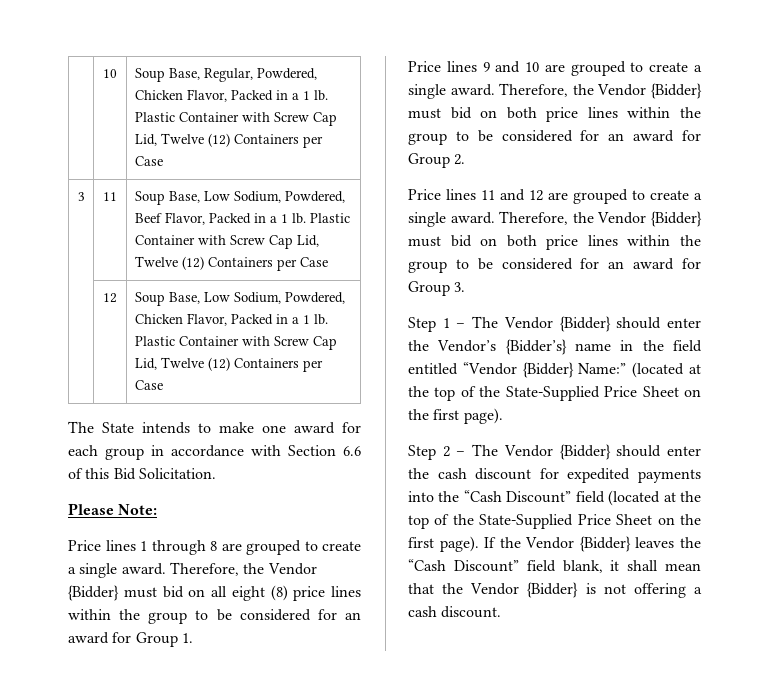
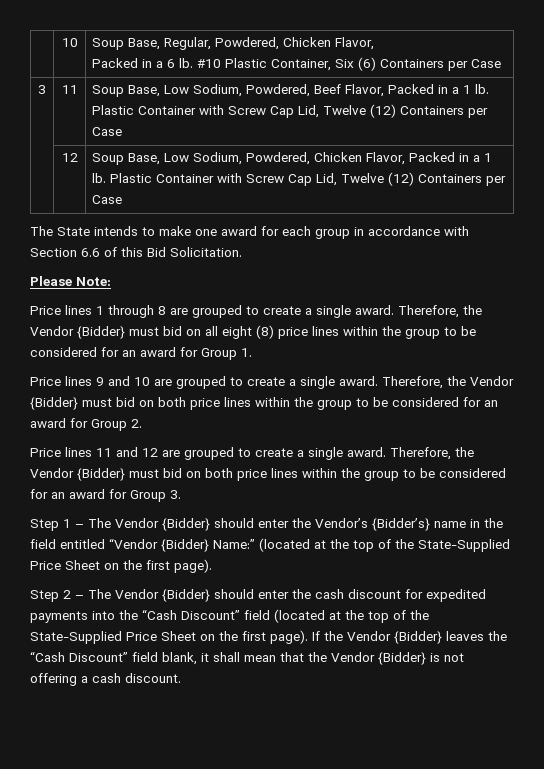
[230,90,328,101] [134,112,337,126] [134,133,230,147] Packed in a 1 lb. Plastic Container with Screw Cap Lid, Twelve (12) -> [92,57,377,71] // Packed in a 6 lb. #10 Plastic Container, Six (6)

